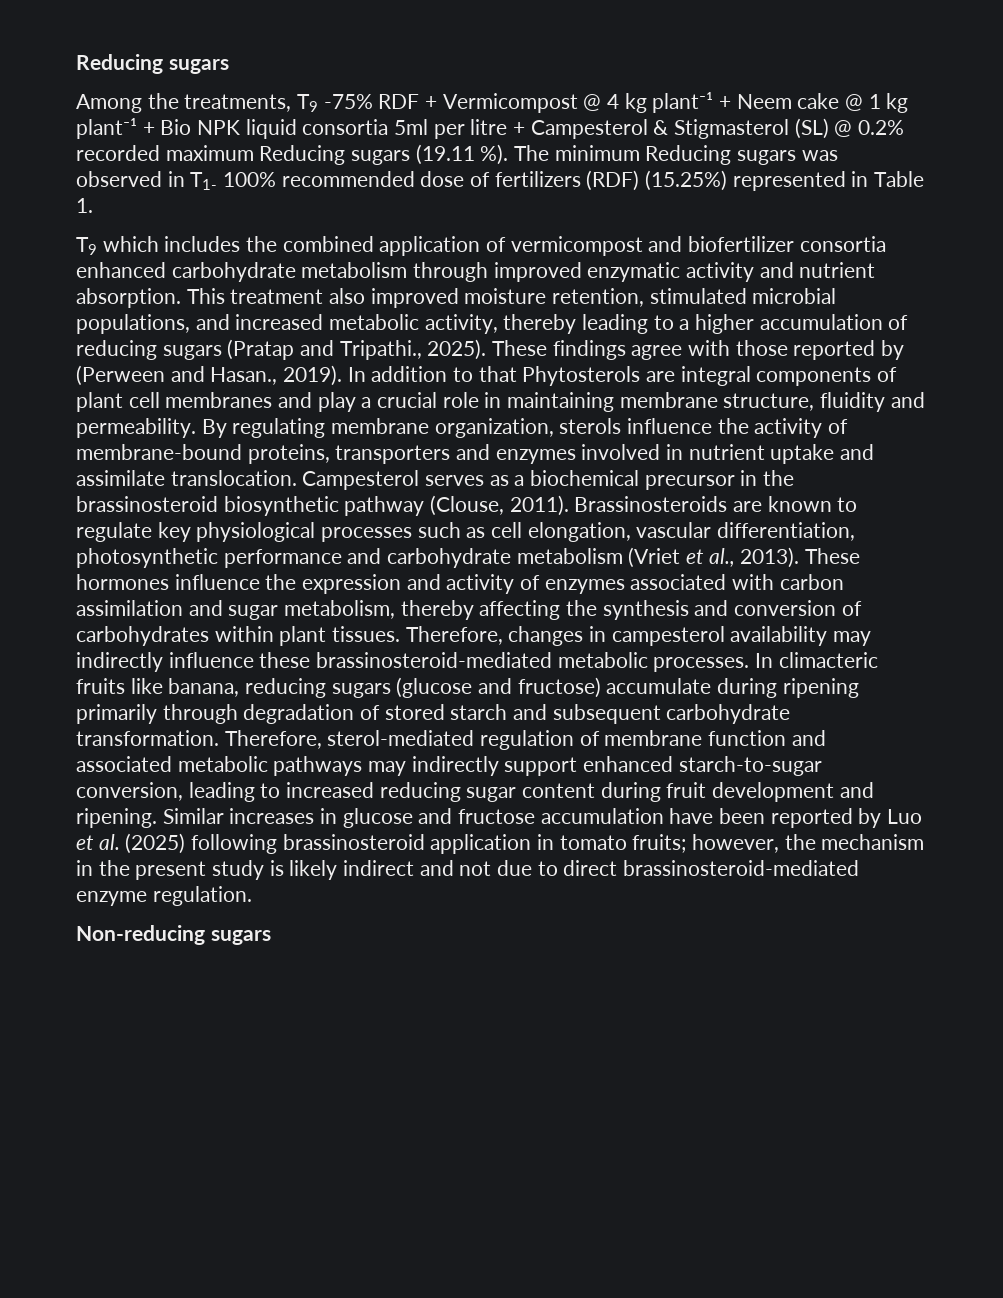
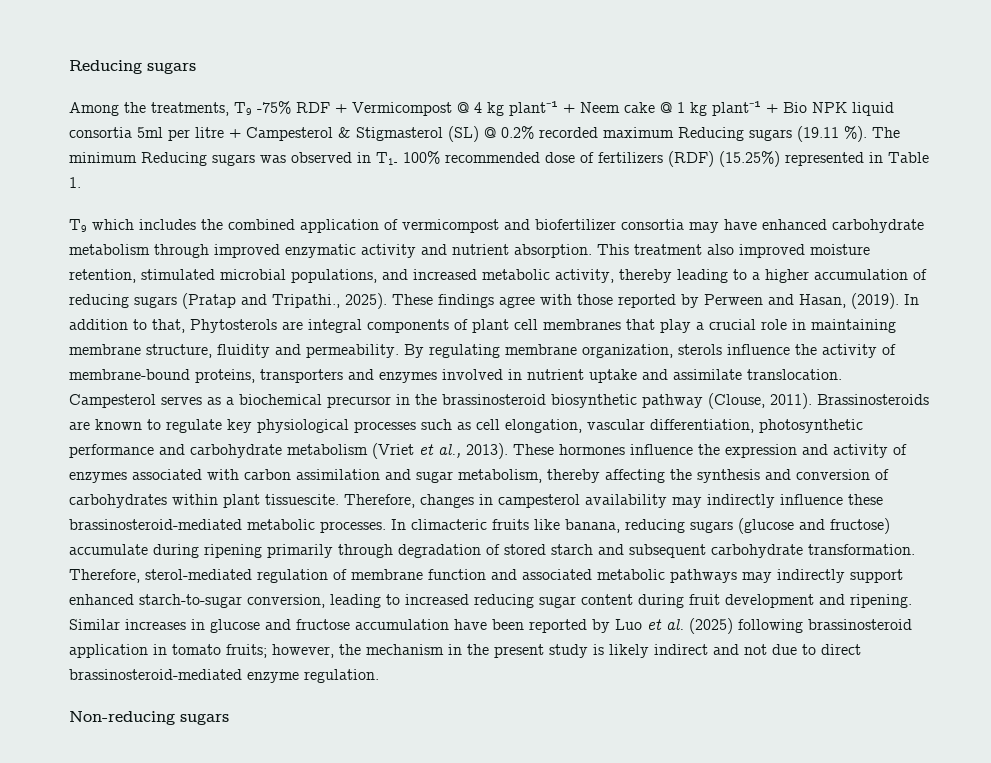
(886, 244) none -> [689,219,757,233] may have
[76,365,343,386] (Perween and Hasan., 2019). -> [704,293,899,309] Perween and Hasan, (2019).
[478,366,517,382] that -> [152,319,185,333] that,
[278,392,313,408] and -> [626,319,655,330] that
[332,626,401,642] tissues. -> [265,494,339,505] tissuescite.

